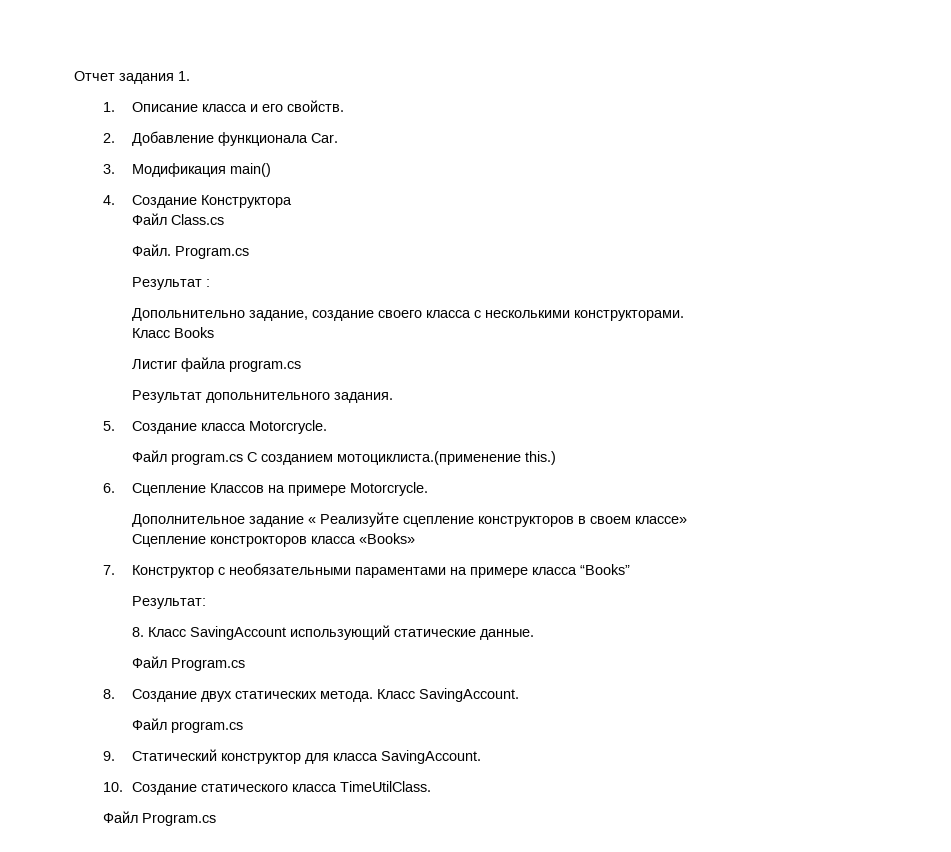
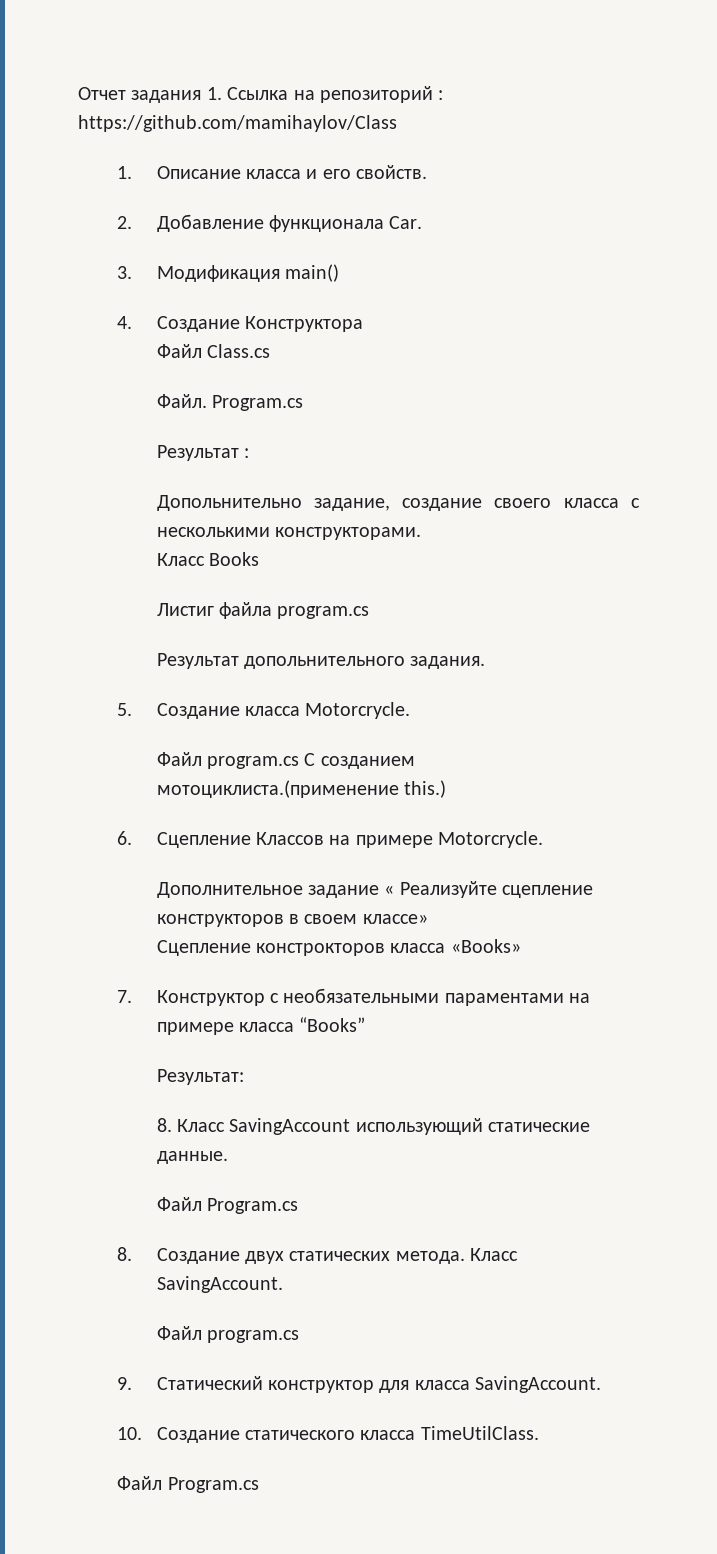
(190, 76) none -> [227,86,444,103] [78,115,397,132] Ссылка на репозиторий : https://github.com/mamihaylov/Class

